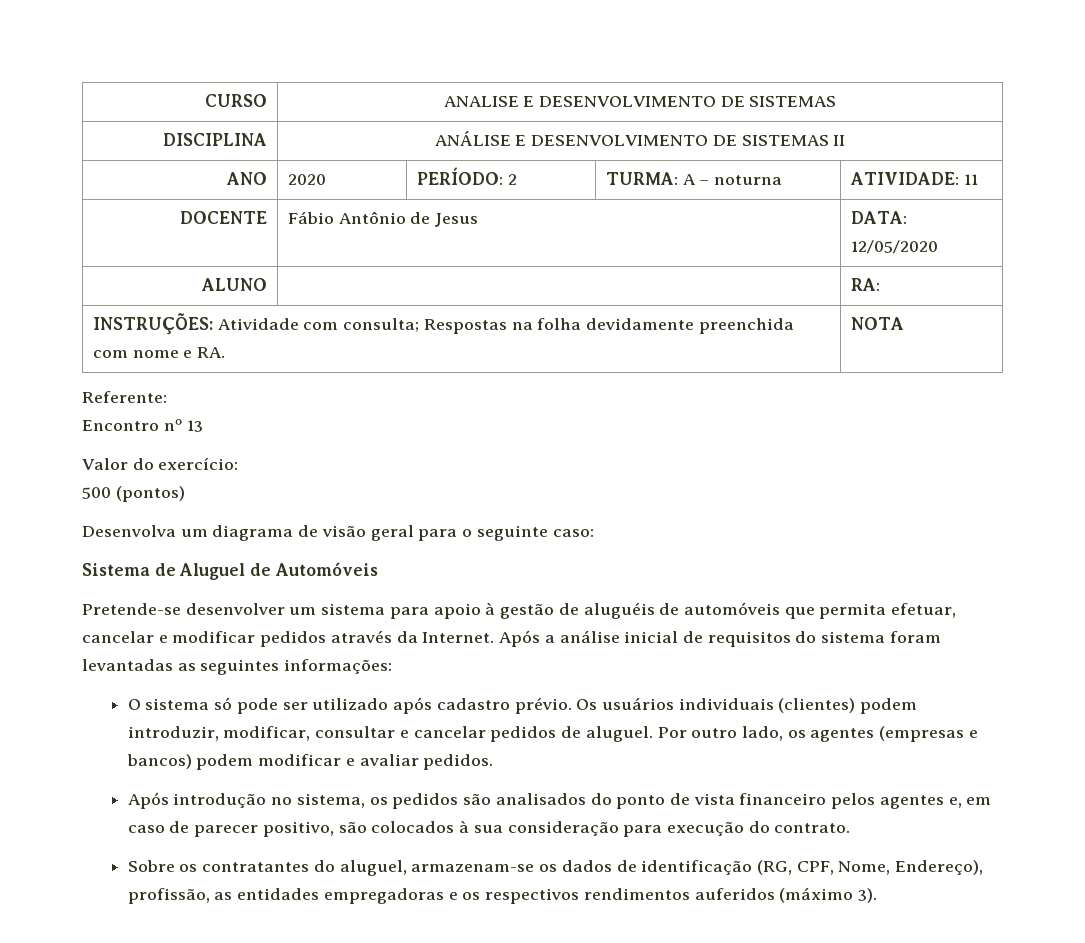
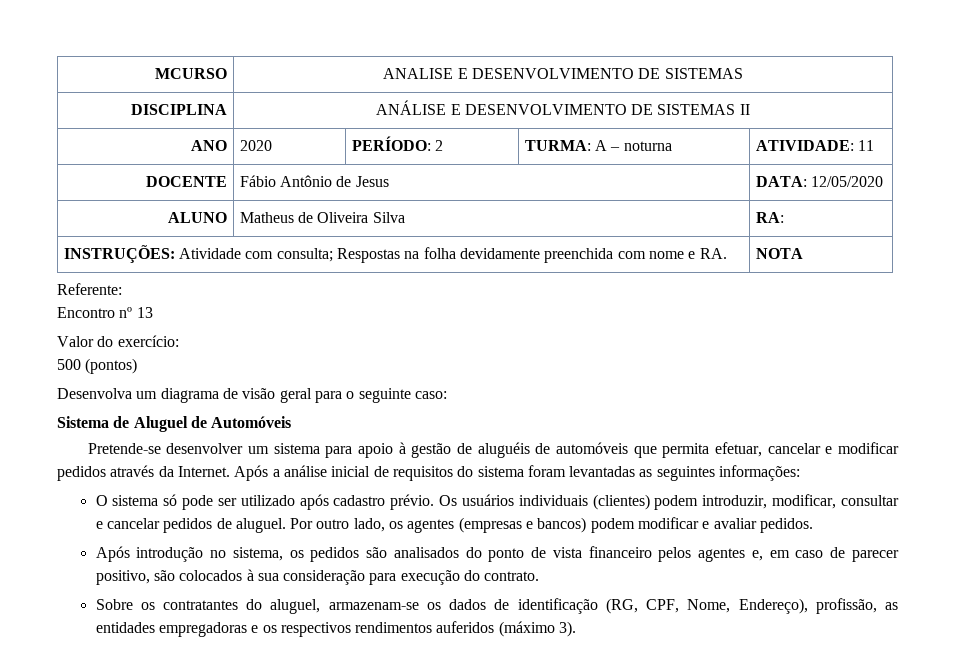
[205,94,268,107] CURSO -> [155,68,228,79] MCURSO
(268, 284) none -> [239,212,405,223] Matheus de Oliveira Silva

